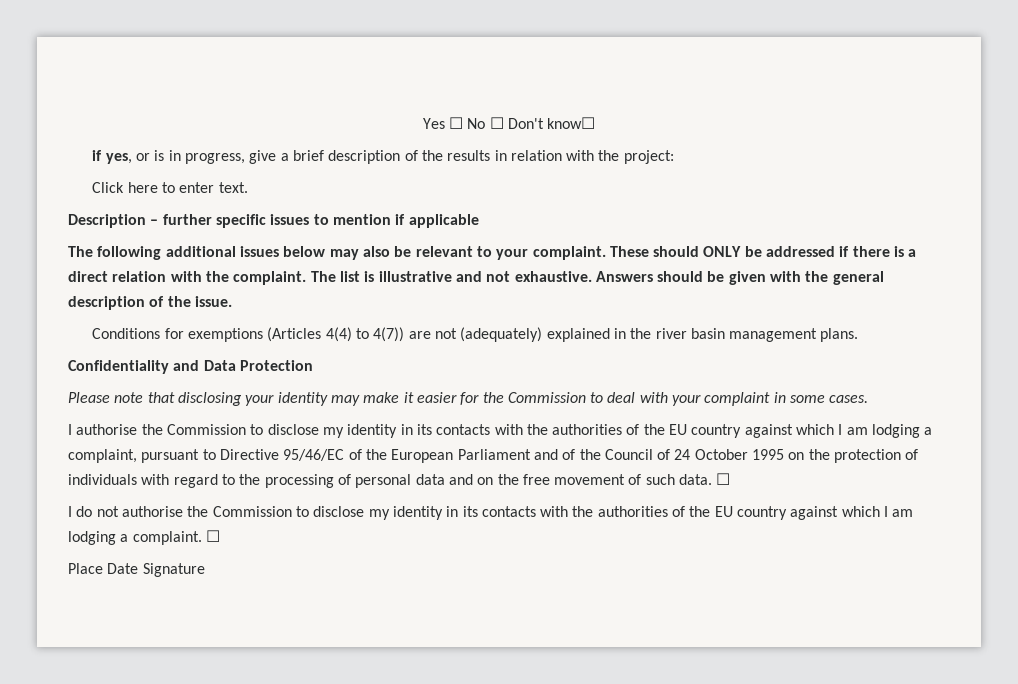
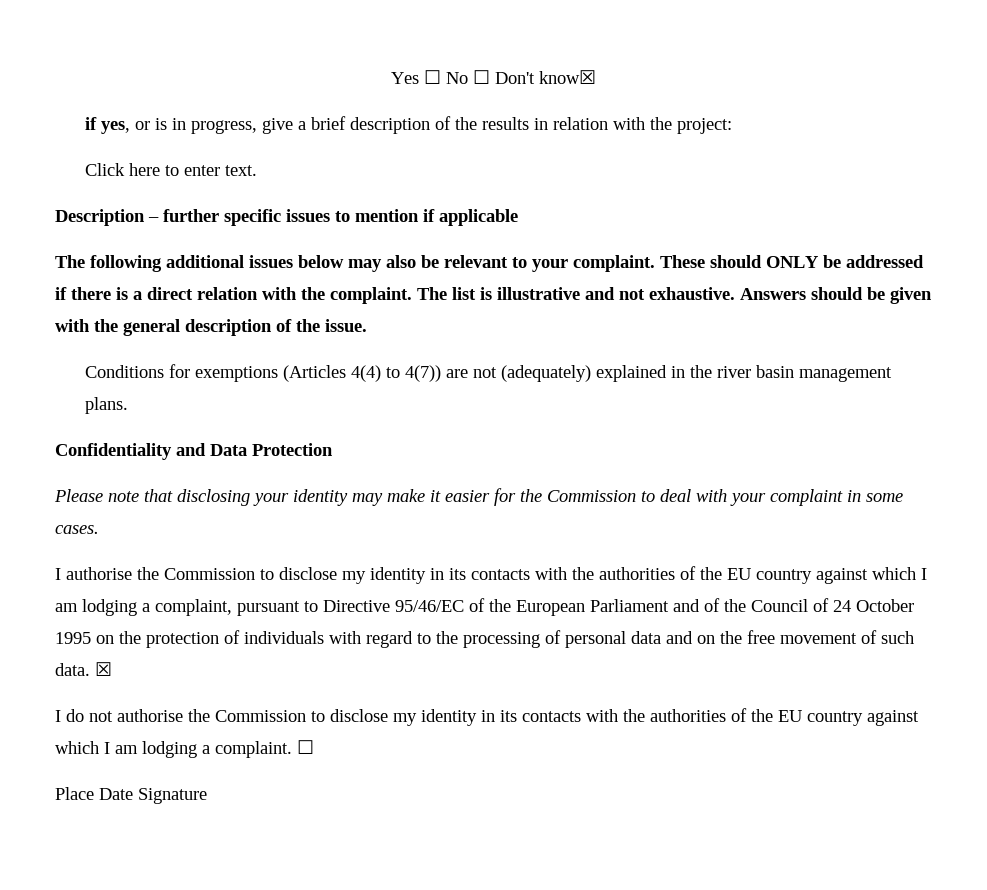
[547,117,596,129] know☐ -> [539,70,596,84] know☒
[716,473,731,485] ☐ -> [95,662,112,676] ☒

